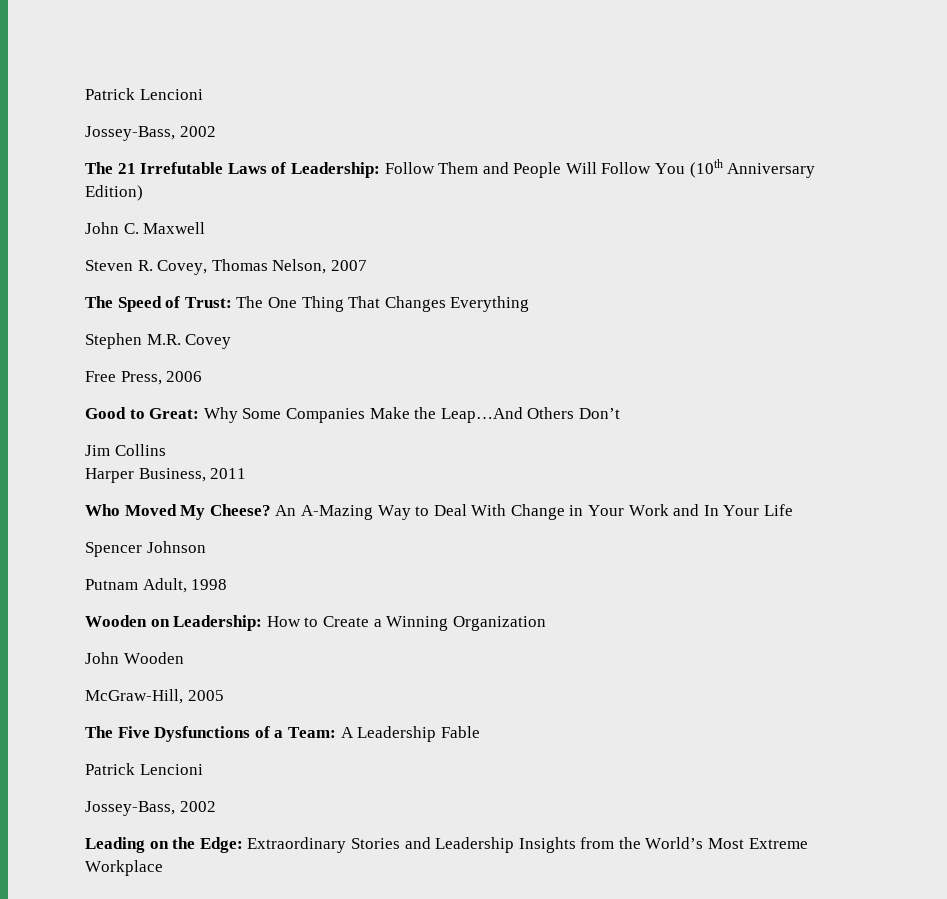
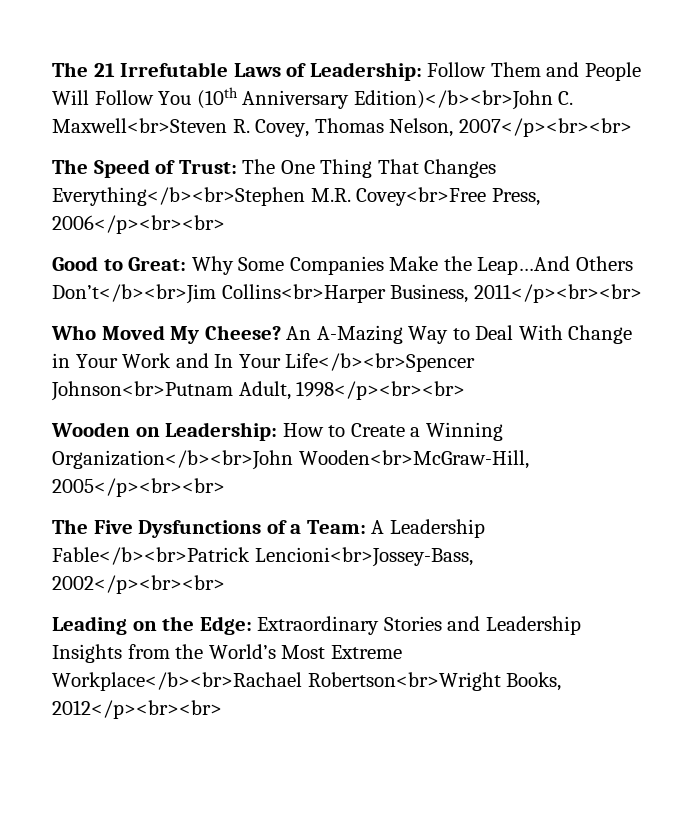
[85,88,203,100] [85,126,216,141] Patrick Lencioni // Jossey-Bass, 2002 // -> (52, 69) none
[85,185,143,201] [85,222,206,234] [85,260,133,271] Edition) // John C. Maxwell // Steven -> [353,90,574,110] [52,118,227,133] Edition)</b><br>John C. Maxwell<br>Steven
[330,260,367,271] 2007 -> [458,118,632,137] 2007</p><br><br>
[450,296,530,312] [85,333,232,349] [85,371,203,385] Everything // Stephen M.R. Covey // Free Press, 2006 -> [52,187,540,206] [52,215,225,234] Everything</b><br>Stephen M.R. Covey<br>Free Press, 2006</p><br><br>
[578,408,620,419] [85,444,166,456] [85,468,247,483] Don’t // Jim Collins // Harper Business, 2011 -> [52,284,642,304] Don’t</b><br>Jim Collins<br>Harper Business, 2011</p><br><br>
[764,504,794,516] [85,541,206,557] [85,578,228,593] Life // Spencer Johnson // Putnam Adult, 1998 -> [285,353,476,372] [51,381,466,401] Life</b><br>Spencer Johnson<br>Putnam Adult, 1998</p><br><br>
[452,616,546,631] [85,652,184,664] [85,689,224,704] Organization // John Wooden // McGraw-Hill, 2005 -> [52,450,529,470] [52,478,225,497] Organization</b><br>John Wooden<br>McGraw-Hill, 2005</p><br><br>
[440,726,480,738] [85,763,203,775] [85,801,216,816] Fable // Patrick Lencioni // Jossey-Bass, 2002 -> [52,547,473,567] [52,575,225,594] Fable</b><br>Patrick Lencioni<br>Jossey-Bass, 2002</p><br><br>
[85,860,163,876] Workplace -> [52,672,562,691] [52,700,222,719] Workplace</b><br>Rachael Robertson<br>Wright Books, 2012</p><br><br>

